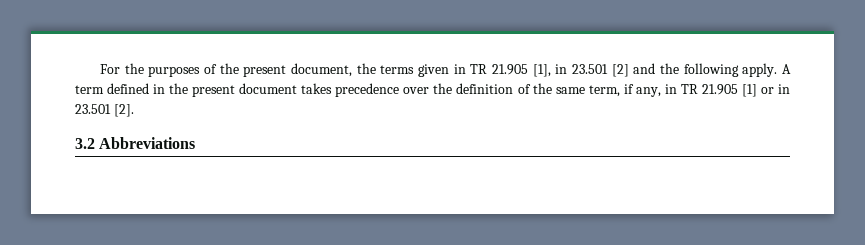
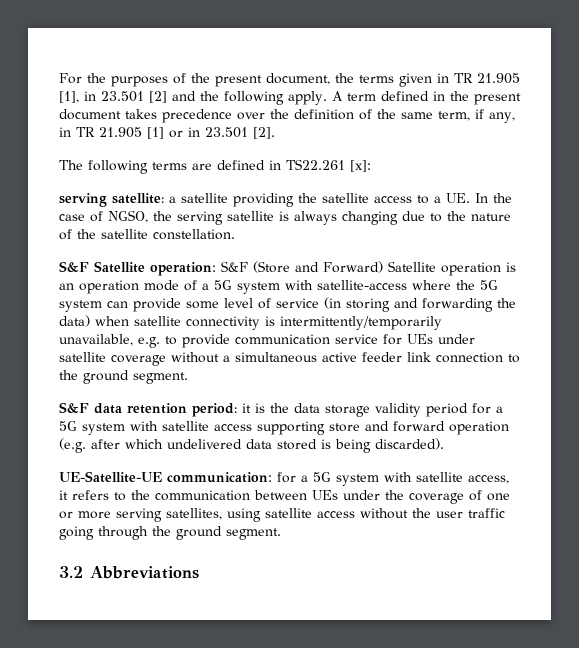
(134, 110) none -> [59,159,371,174] [59,193,512,207] [59,210,511,225] [59,229,235,240] [59,261,516,276] [59,280,498,294] [59,297,516,312] [59,315,442,330] [59,334,475,348] [59,352,520,366] [59,370,188,384] [59,402,503,417] [59,421,509,435] [59,438,444,453] [59,471,509,486] [59,490,510,504] [59,508,505,522] [59,526,281,540] // The following terms are defined in TS22.261 [x]: // serving satellite: a satellite providing the satellite access to a UE. In the case of NGSO, the serving satellite is always changing due to the nature of the satellite constellation. // S&F Satellite operation: S&F (Store and Forward) Satellite operation is an operation mode of a 5G system with satellite-access where the 5G system can provide some level of service (in storing and forwarding the data) when satellite connectivity is intermittently/temporarily unavailable, e.g. to provide communication service for UEs under satellite coverage without a simultaneous active feeder link connection to the ground segment. // S&F data retention period: it is the data storage validity period for a 5G system with satellite access supporting store and forward operation (e.g. after which undelivered data stored is being discarded). // UE-Satellite-UE communication: for a 5G system with satellite access, it refers to the communication between UEs under the coverage of one or more serving satellites, using satellite access without the user traffic going through the ground segment.

